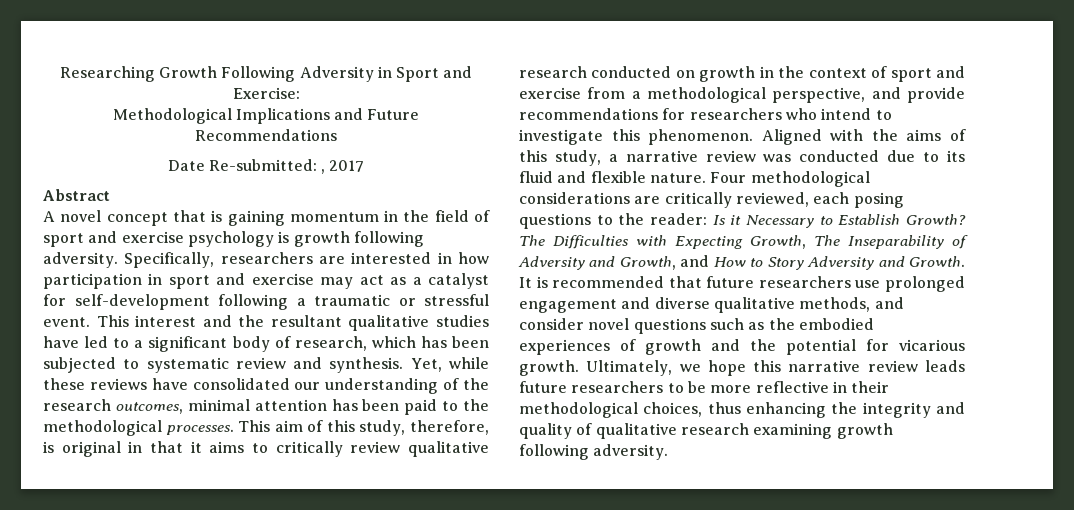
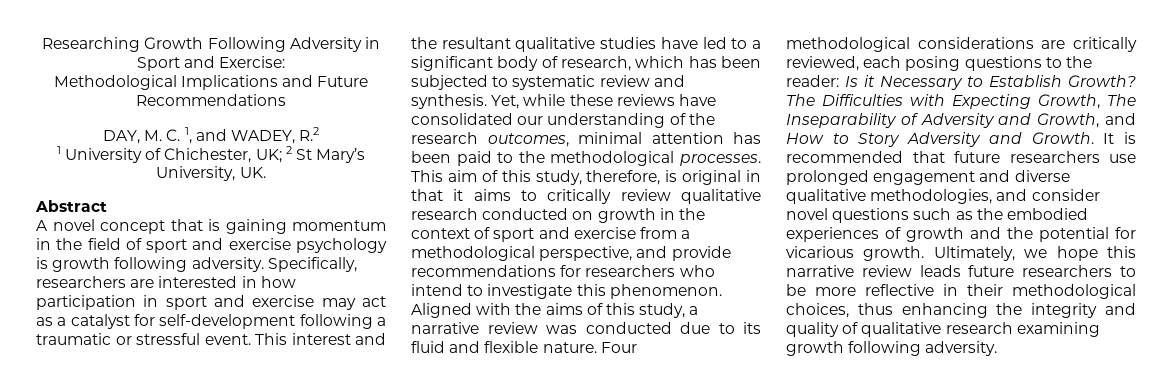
[167,159,365,174] Date Re-submitted: , 2017 -> [102,127,320,144] [56,146,366,163] [156,166,266,181] DAY, M. C. 1, and WADEY, R.2 // 1 University of Chichester, UK; 2 St Mary’s University, UK.
[799,297,871,312] methods, -> [870,189,993,204] methodologies,

